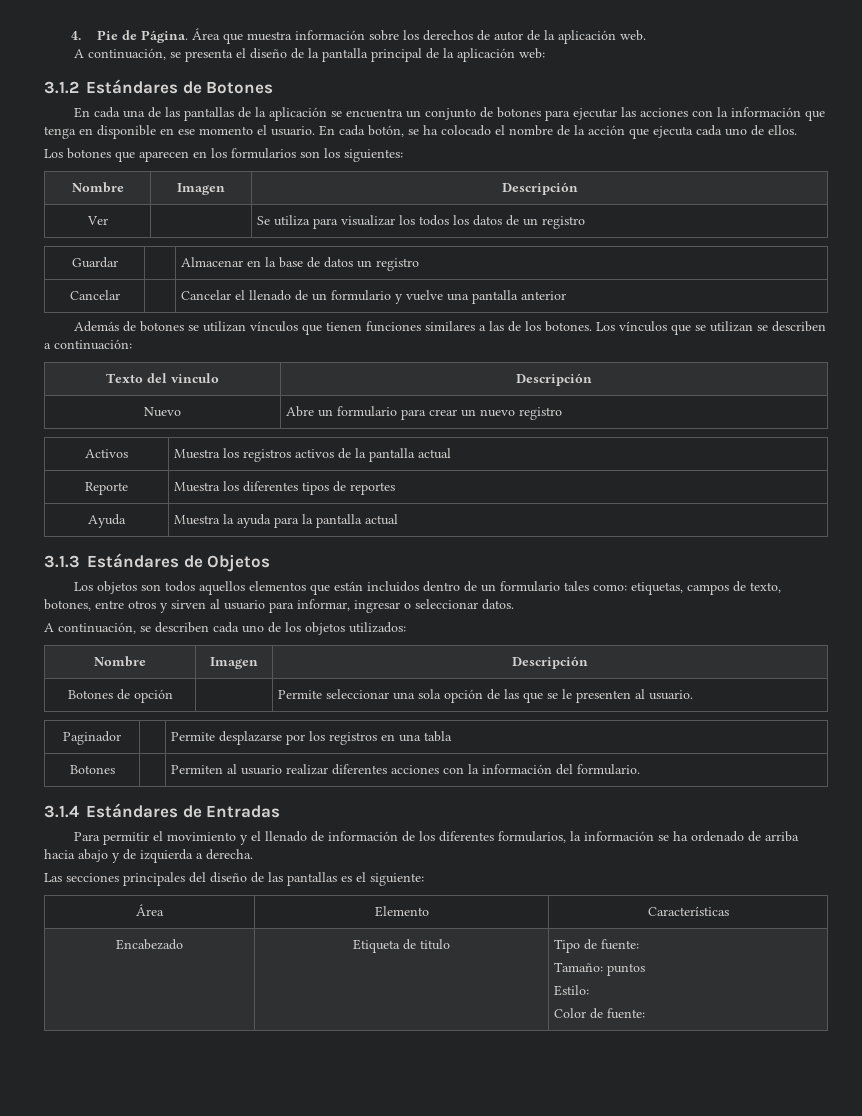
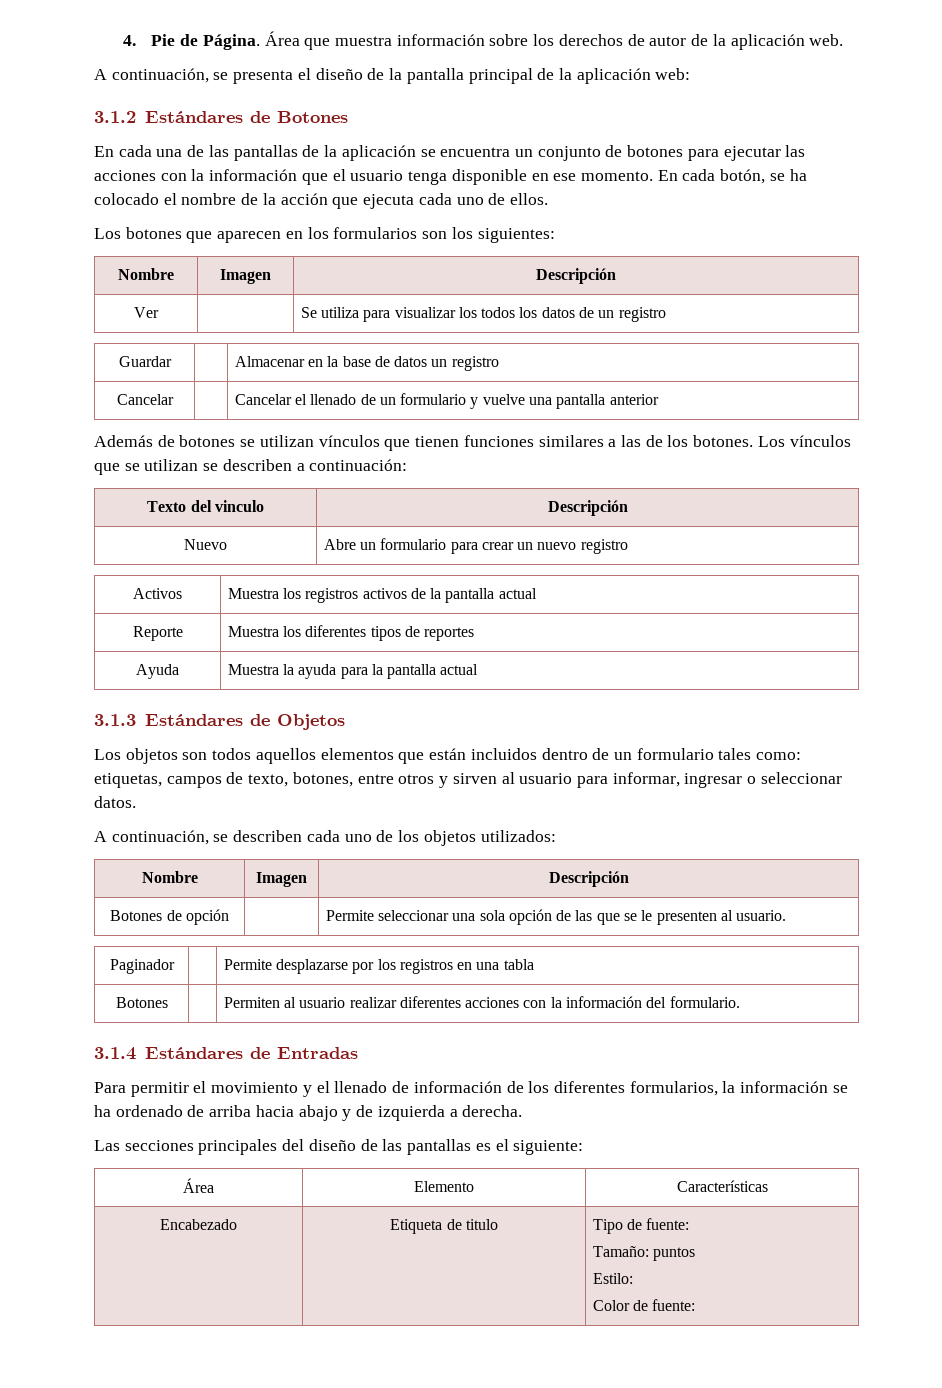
[44,125,315,139] tenga en disponible en ese momento el usuario. -> [332,169,653,185] el usuario tenga disponible en ese momento.

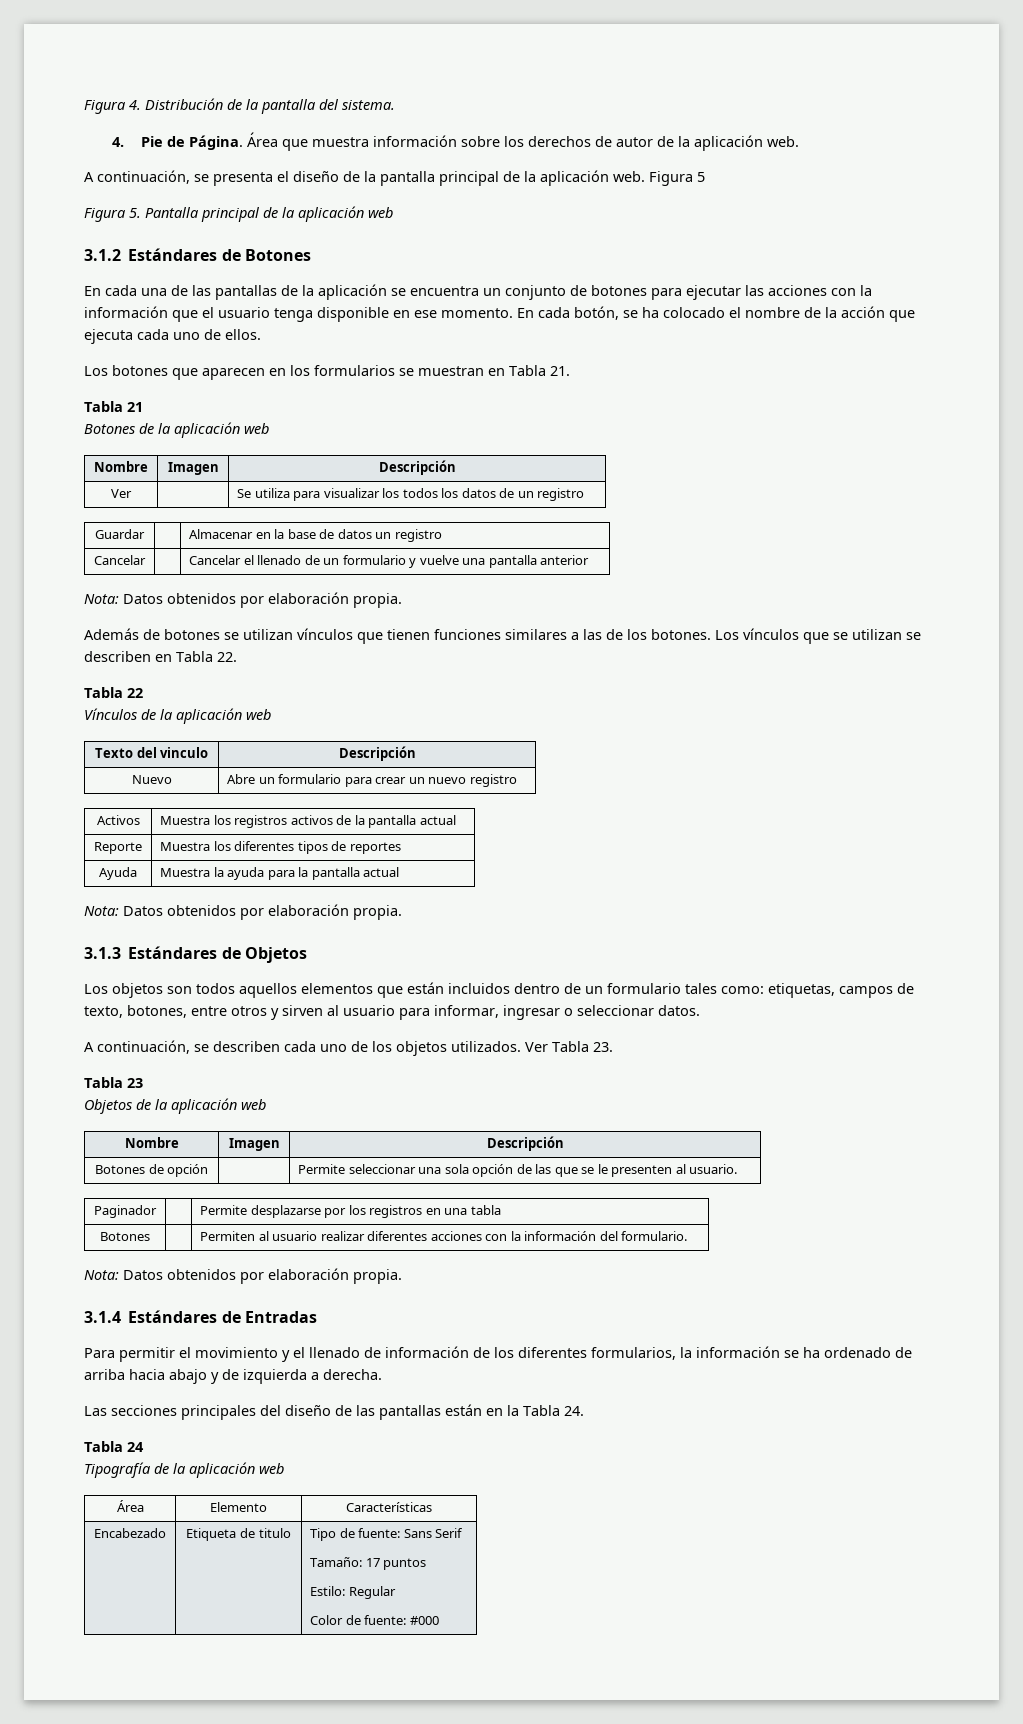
(122, 40) none -> [84,98,395,114] Figura 4. Distribución de la pantalla del sistema. //
[655,68,691,80] web: -> [613,171,705,186] [84,206,393,222] web. Figura 5 // Figura 5. Pantalla principal de la aplicación web
[422,227,555,243] son los siguientes: -> [399,365,570,376] [84,401,143,412] [84,422,269,438] se muestran en Tabla 21. // Tabla 21 // Botones de la aplicación web
(659, 399) none -> [84,592,402,608] // Nota: Datos obtenidos por elaboración propia.
[296,459,408,471] a continuación: -> [155,651,237,662] [84,687,143,698] [84,708,271,724] en Tabla 22. // Tabla 22 // Vínculos de la aplicación web
(479, 669) none -> [84,904,402,920] // Nota: Datos obtenidos por elaboración propia.
[480,830,556,842] utilizados: -> [451,1041,613,1052] [84,1077,143,1088] [84,1098,266,1114] utilizados. Ver Tabla 23. // Tabla 23 // Objetos de la aplicación web
(740, 1002) none -> [84,1268,402,1284] // Nota: Datos obtenidos por elaboración propia.
[475,1139,584,1155] es el siguiente: -> [445,1404,584,1416] [84,1441,144,1452] [84,1462,284,1478] están en la Tabla 24. // Tabla 24 // Tipografía de la aplicación web
(690, 1224) none -> [403,1528,464,1538] Sans Serif
(649, 1251) none -> [365,1558,380,1567] 17
(633, 1278) none -> [348,1586,396,1599] Regular
(696, 1305) none -> [409,1616,439,1625] #000

